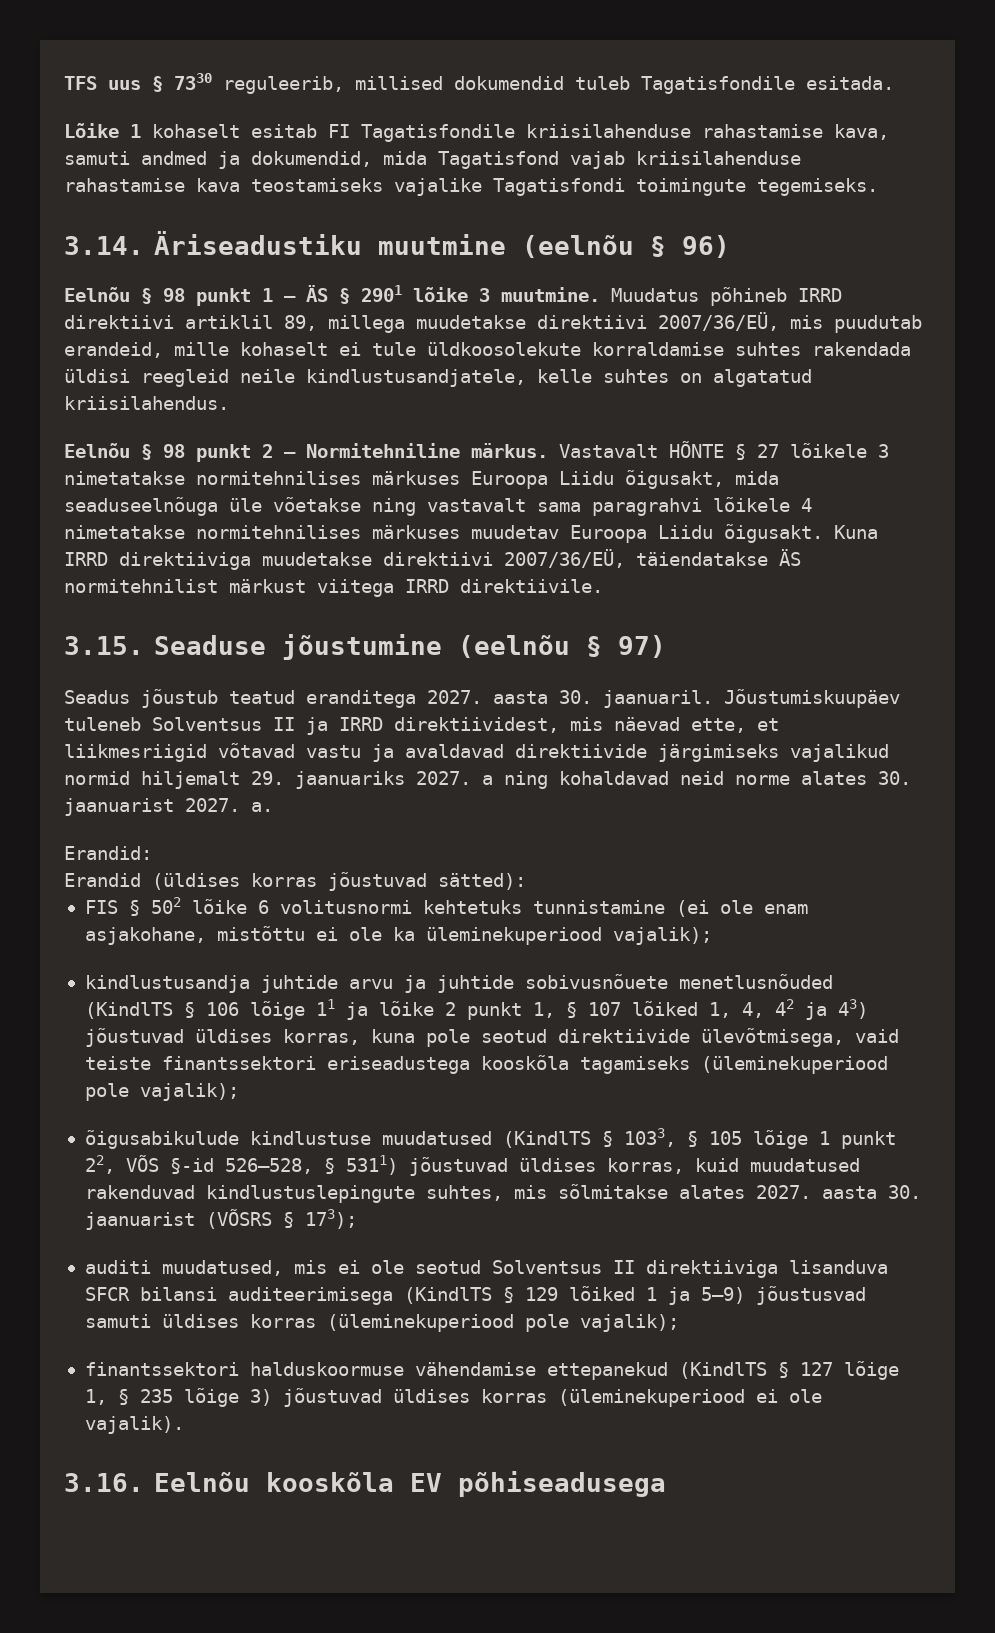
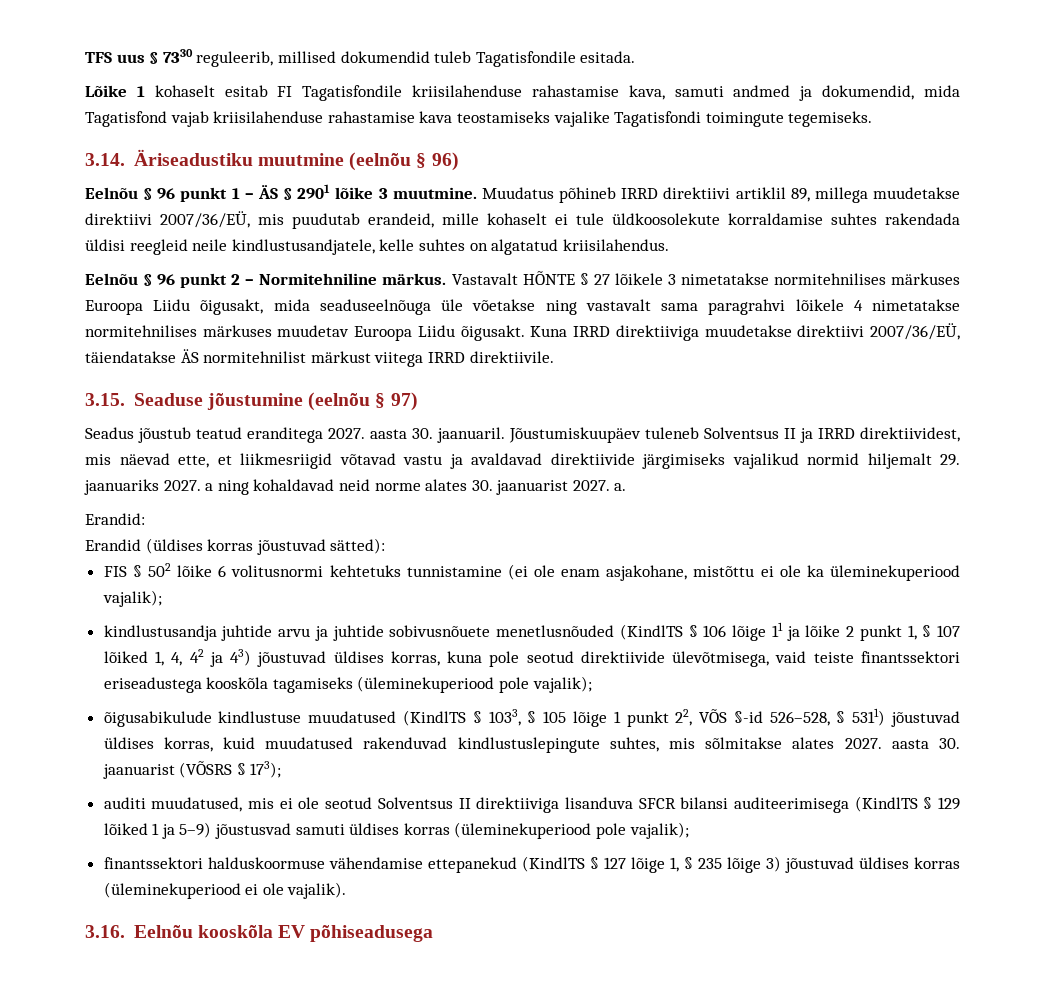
[163,288,185,302] 98 -> [157,188,176,199] 96
[163,444,185,458] 98 -> [157,274,176,285] 96

